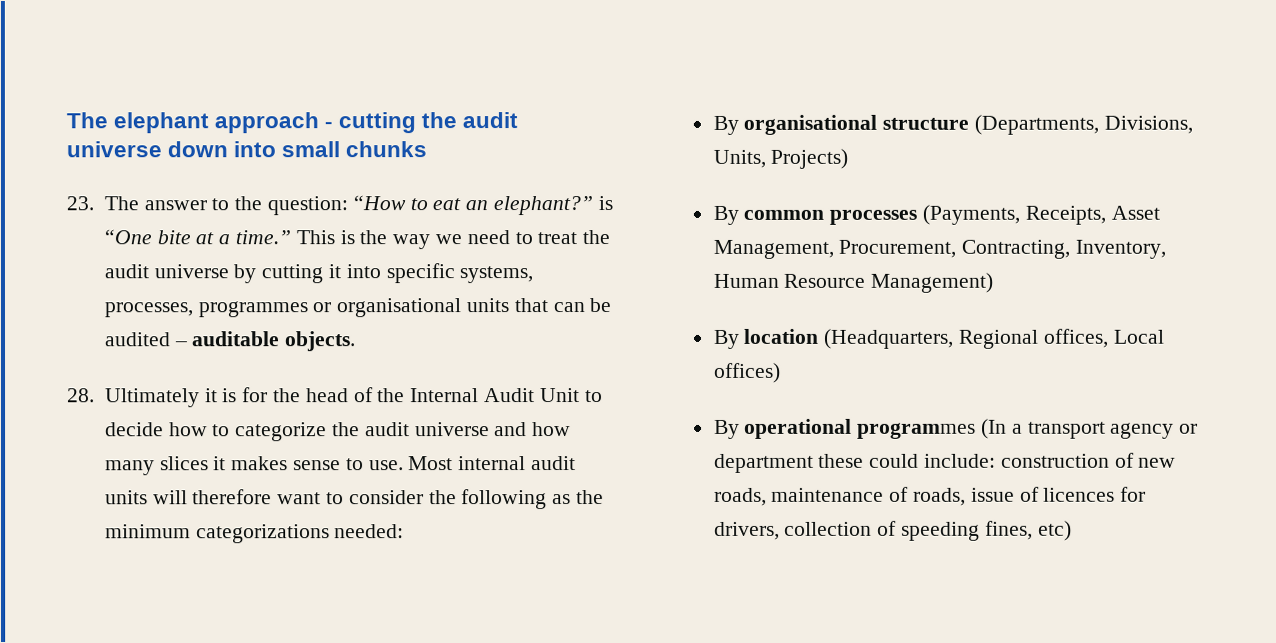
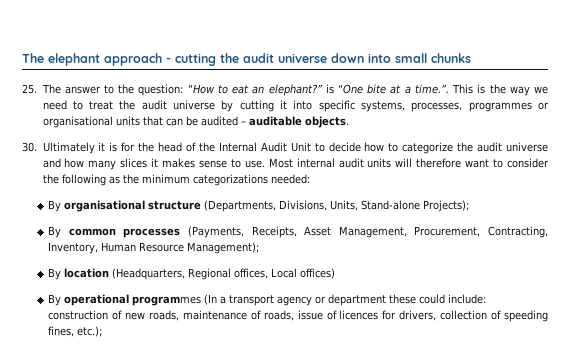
[66,196,94,211] 23. -> [22,84,37,94] 25.
[234,230,291,245] time.” -> [414,84,449,94] time.”.
[67,388,95,403] 28. -> [22,142,37,152] 30.
[770,148,849,169] Projects) -> [361,200,470,212] Stand-alone Projects);
[870,272,994,293] Management) -> [187,242,260,254] Management);
[1037,520,1072,541] etc) -> [77,326,103,337] etc.);

